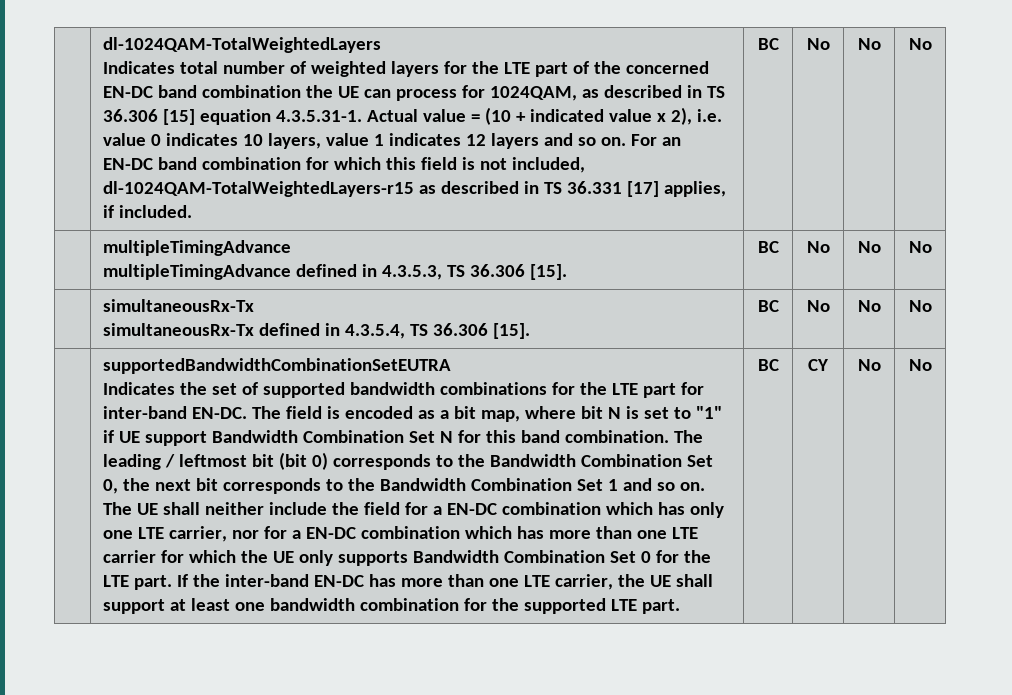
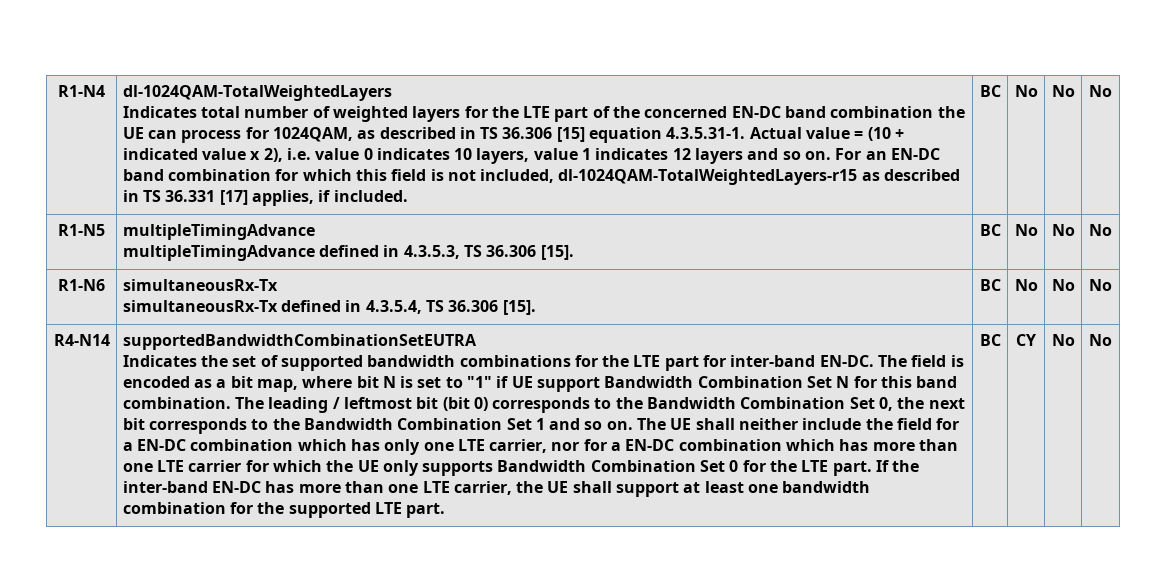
(103, 45) none -> [58,85,105,97] R1-N4
(932, 44) none -> [58,224,105,236] R1-N5
(932, 247) none -> [58,279,105,291] R1-N6
(932, 306) none -> [53,334,110,346] R4-N14

